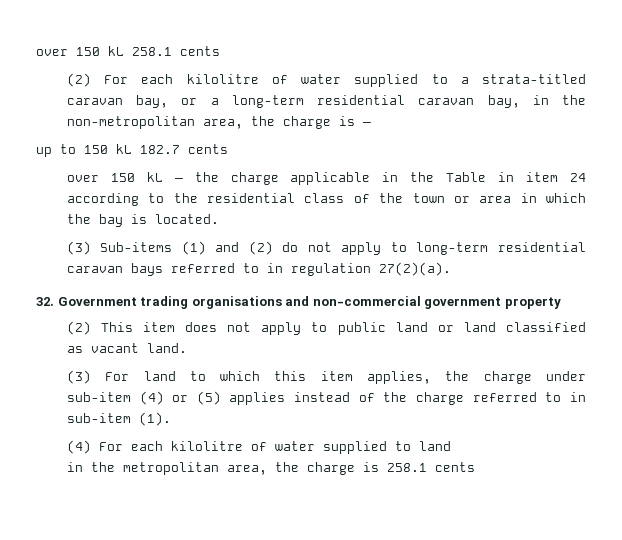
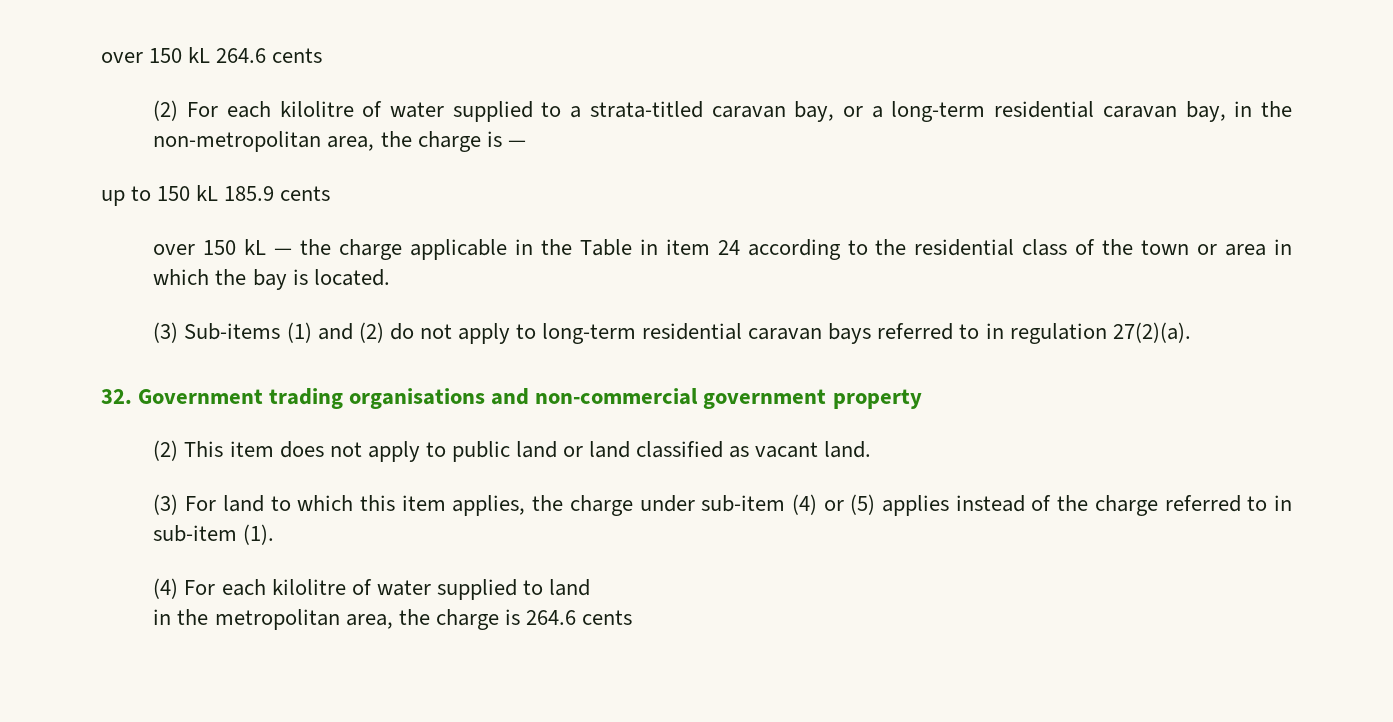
[36,46,172,56] over 150 kL 258.1 -> [101,47,267,63] over 150 kL 264.6
[140,145,180,154] 182.7 -> [224,186,275,201] 185.9
[386,463,427,472] 258.1 -> [525,610,576,625] 264.6

